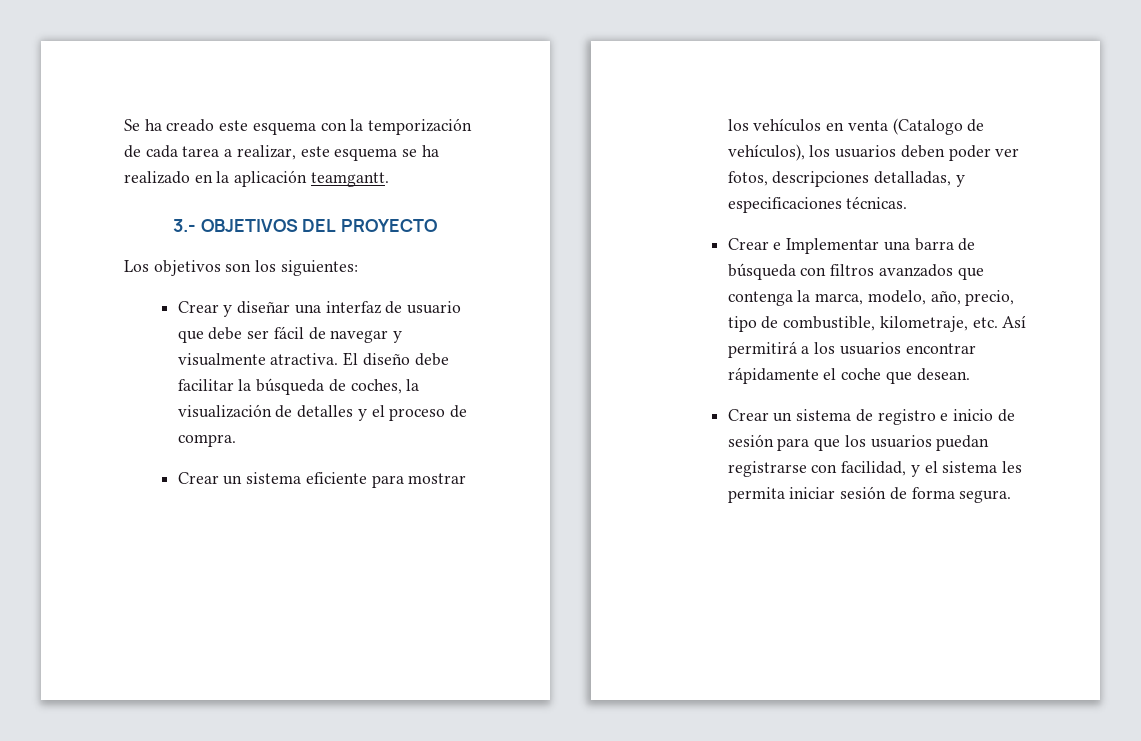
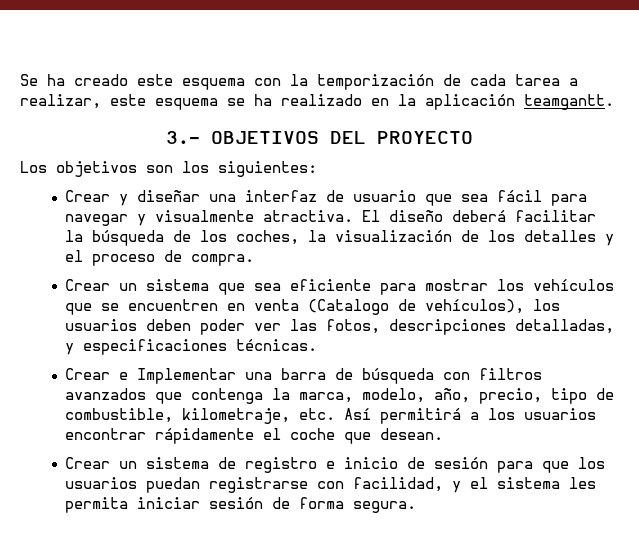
[208,326,326,340] debe ser fácil de -> [461,190,588,206] sea fácil para
[414,353,449,366] debe -> [452,210,507,222] deberá
(346, 385) none -> [200,230,228,242] los
(293, 411) none -> [488,230,516,242] los
(302, 478) none -> [218,283,282,295] que sea
(822, 125) none -> [65,299,219,315] que se encuentren
(1020, 152) none -> [290,319,318,331] las

